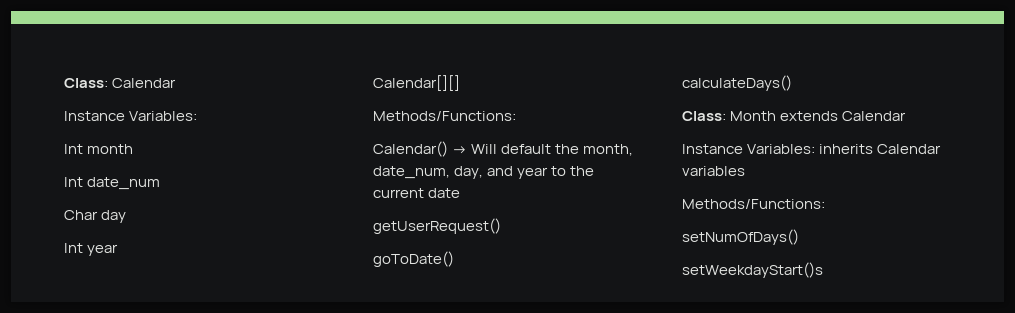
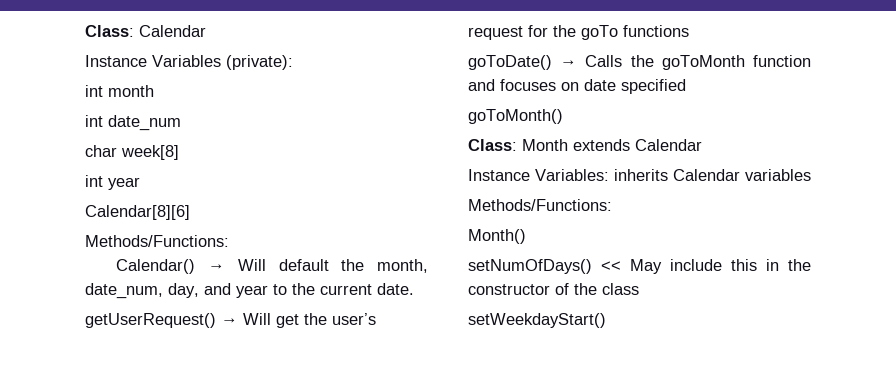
[129,111,198,121] [64,144,83,154] Variables: // Int -> [152,55,293,70] [85,85,103,97] Variables (private): // int
[64,177,83,187] Int -> [85,115,103,127] int
[64,210,127,223] [64,243,83,253] Char day // Int -> [85,145,179,160] [85,175,103,187] char week[8] // int
[373,75,460,91] Calendar[][] -> [85,205,190,220] Calendar[8][6]
[428,188,461,198] date -> [377,283,414,295] date.
[373,251,454,267] [682,75,792,91] // goToDate() // calculateDays() -> [221,313,376,328] [468,25,689,40] [468,55,811,70] [468,79,686,94] [468,109,563,124] → Will get the user’s request for the goTo functions // goToDate() → Calls the goToMonth function and focuses on date specified // goToMonth()
(825, 204) none -> [468,229,526,244] // Month()
[682,262,823,278] // setWeekdayStart()s -> [601,259,811,274] [468,283,639,295] [468,313,606,328] << May include this in the constructor of the class // setWeekdayStart()

